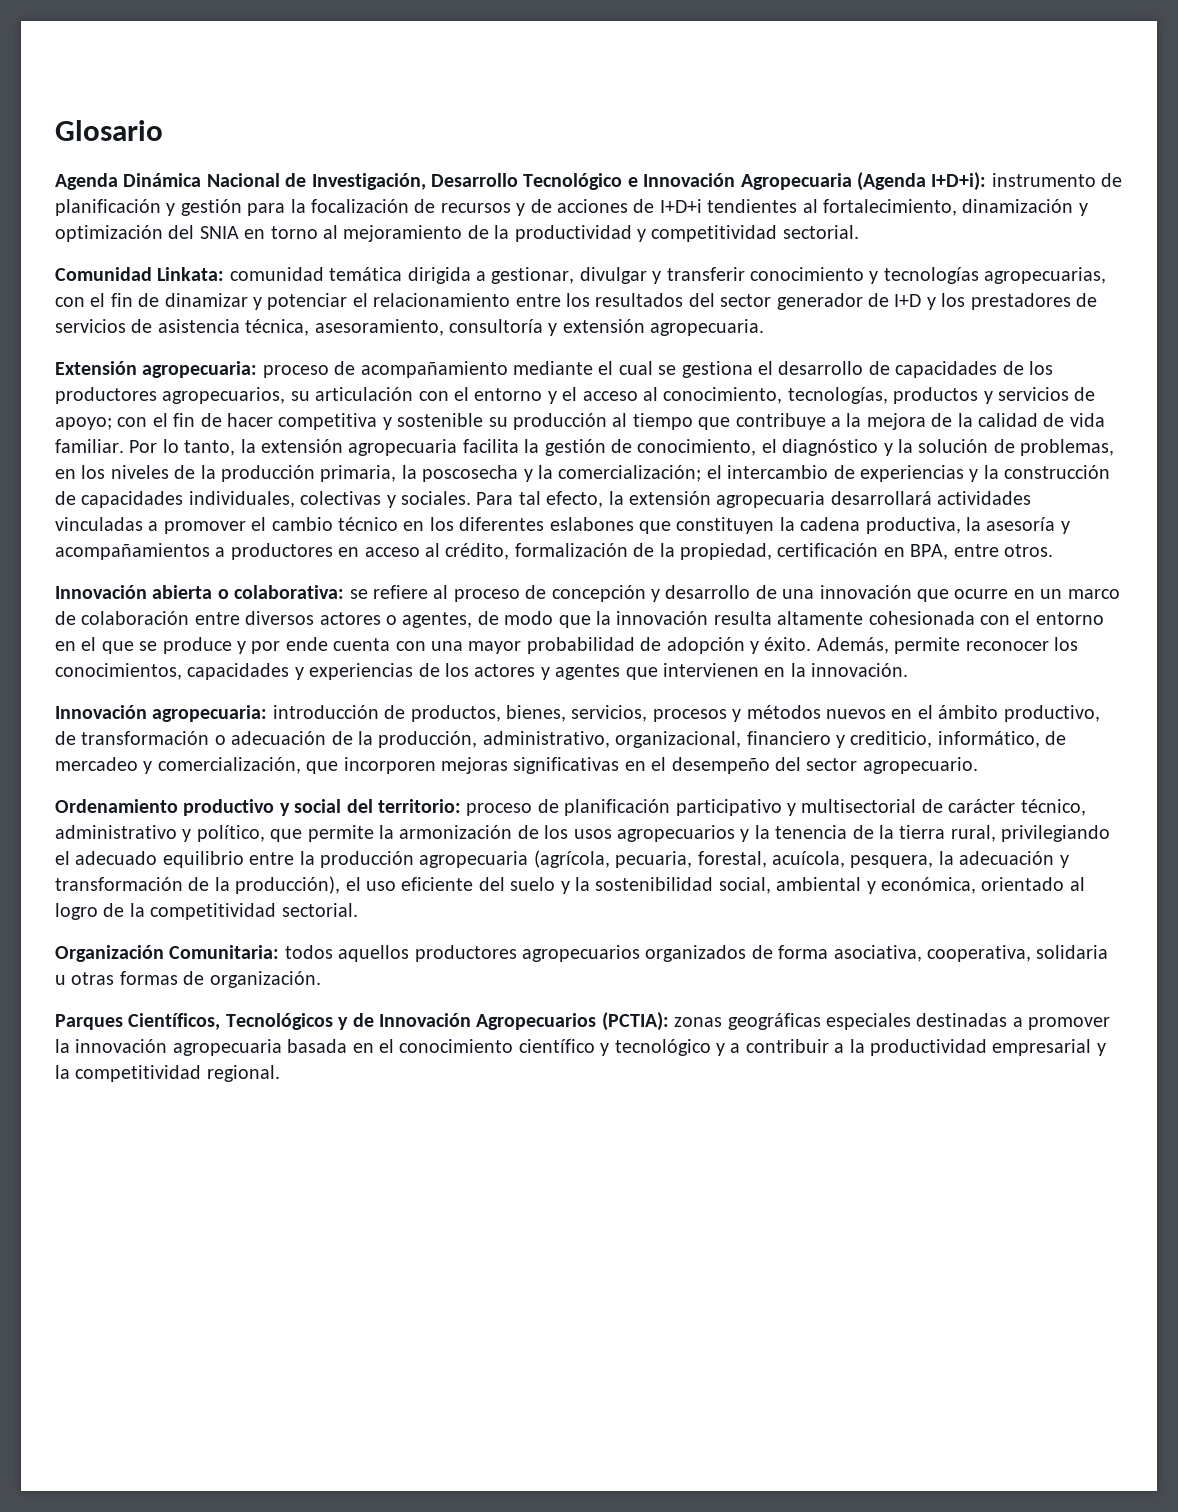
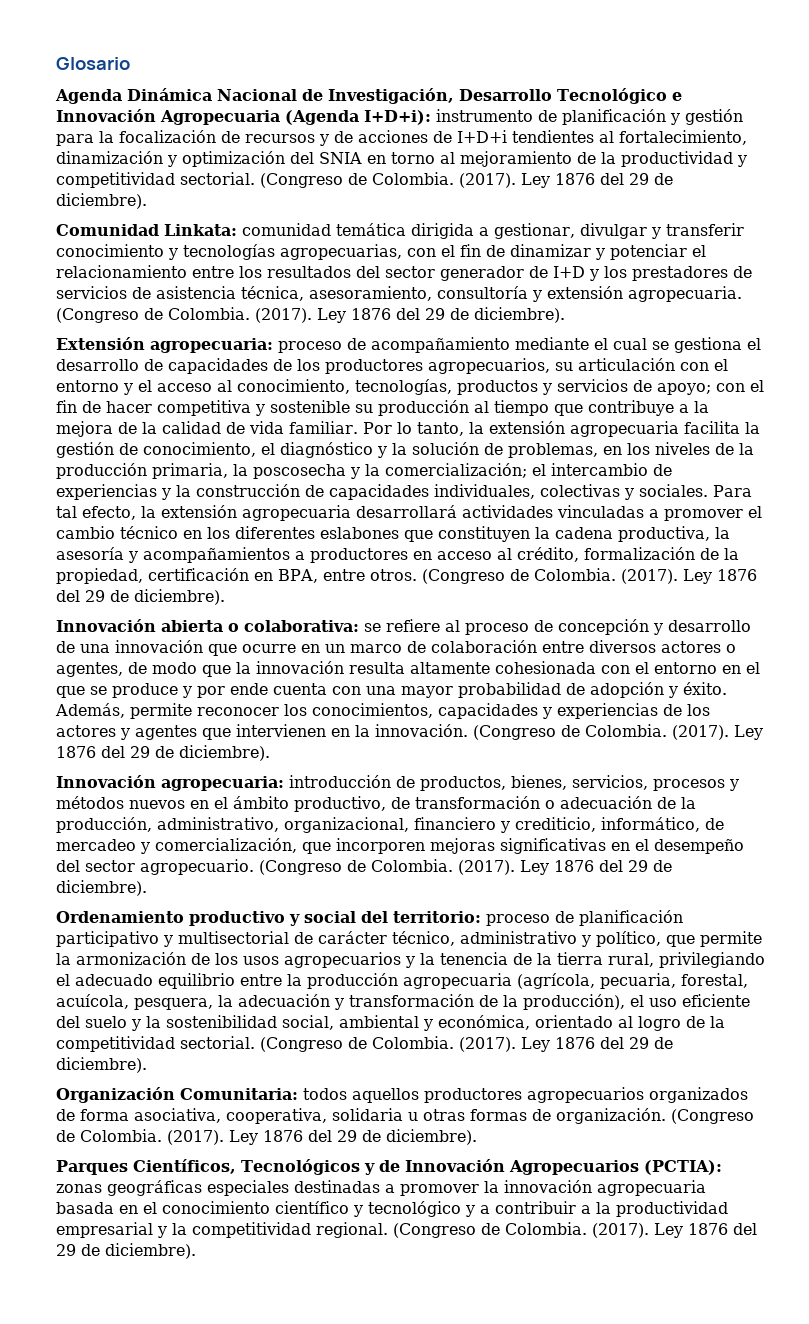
(859, 232) none -> [260,172,673,188] [56,193,147,209] (Congreso de Colombia. (2017). Ley 1876 del 29 de diciembre).
(765, 327) none -> [56,307,565,323] (Congreso de Colombia. (2017). Ley 1876 del 29 de diciembre).
(1053, 550) none -> [421,568,757,584] [56,589,225,605] (Congreso de Colombia. (2017). Ley 1876 del 29 de diciembre).
(909, 670) none -> [473,724,763,740] [56,745,270,761] (Congreso de Colombia. (2017). Ley 1876 del 29 de diciembre).
(978, 765) none -> [259,859,672,875] [56,880,147,896] (Congreso de Colombia. (2017). Ley 1876 del 29 de diciembre).
(358, 910) none -> [260,1036,673,1052] [56,1057,147,1073] (Congreso de Colombia. (2017). Ley 1876 del 29 de diciembre).
(321, 979) none -> [671,1109,754,1124] [56,1129,477,1145] (Congreso de Colombia. (2017). Ley 1876 del 29 de diciembre).
(280, 1073) none -> [393,1222,757,1238] [56,1243,196,1259] (Congreso de Colombia. (2017). Ley 1876 del 29 de diciembre).

